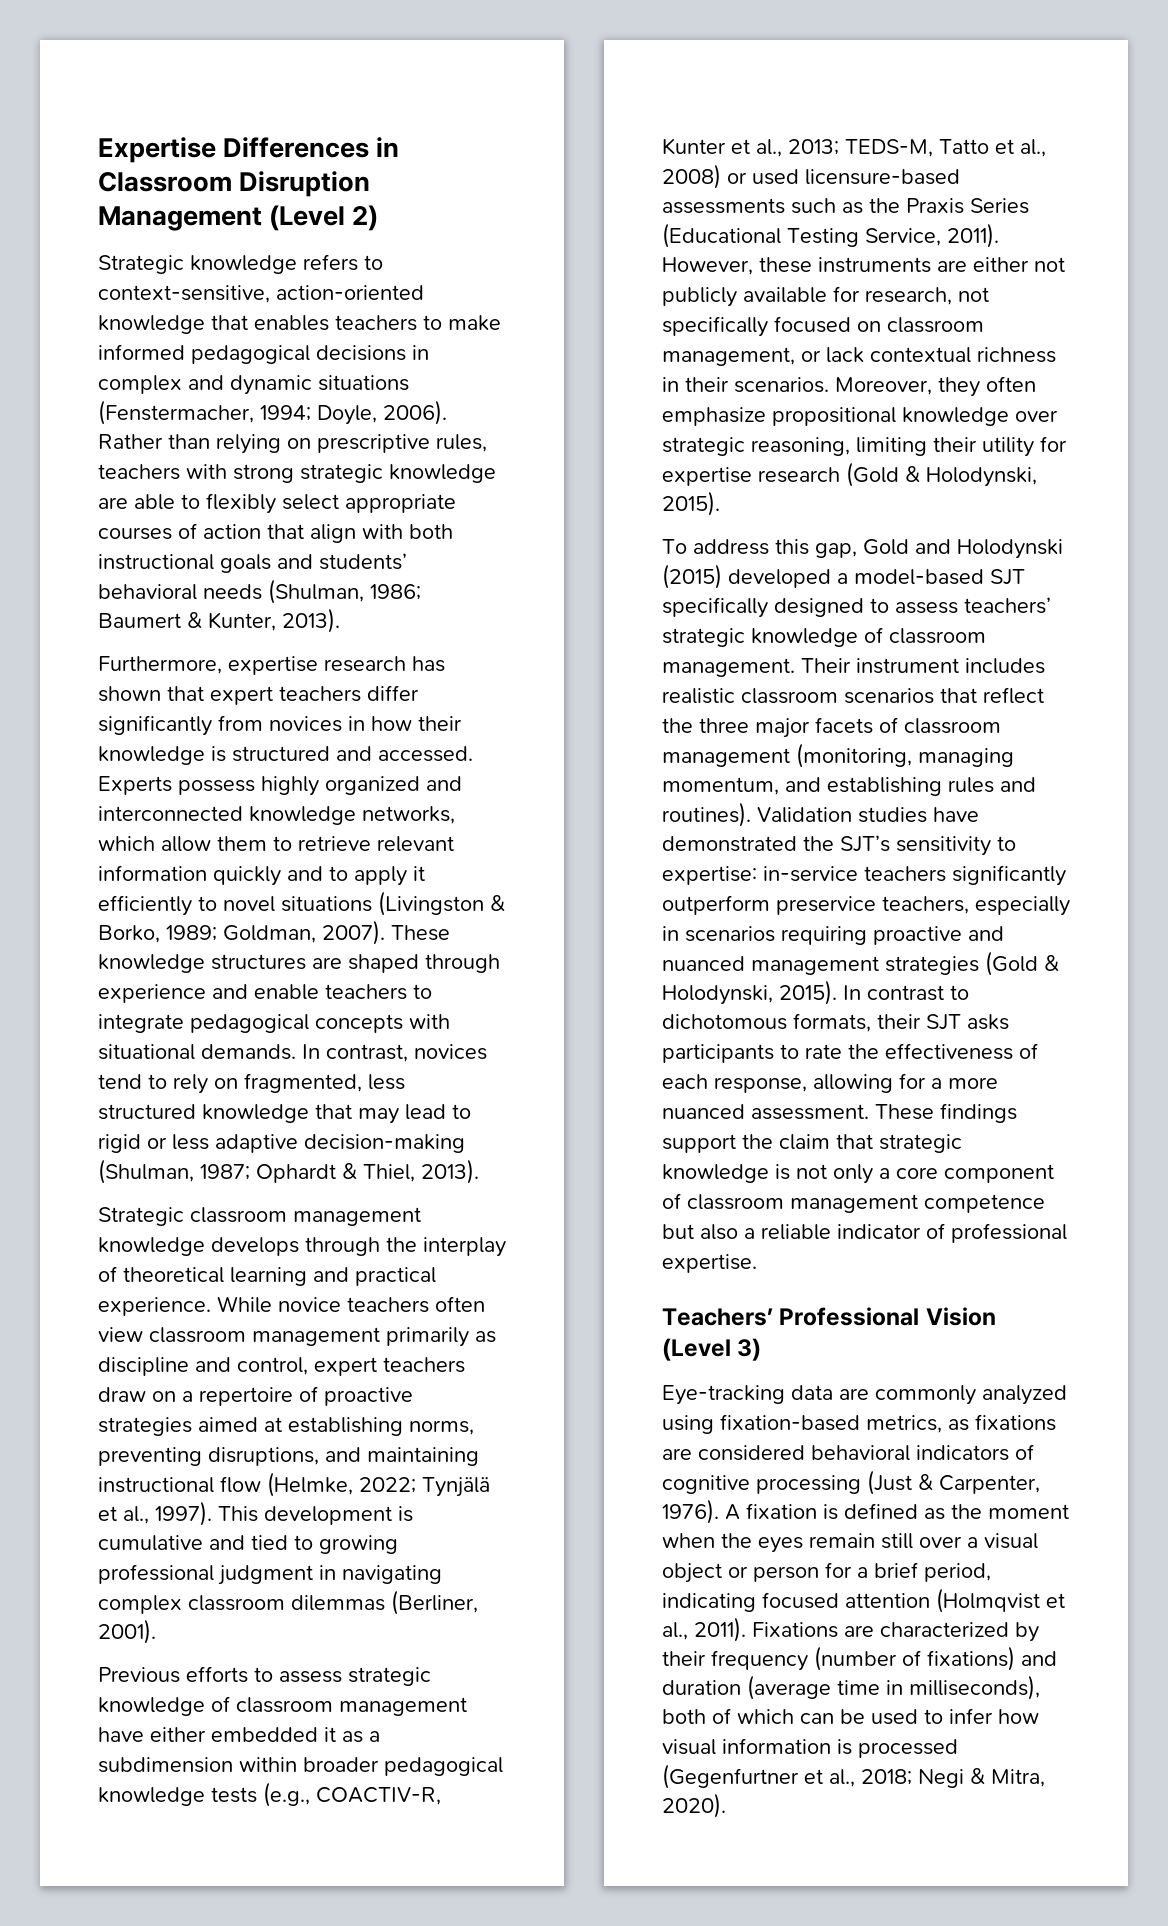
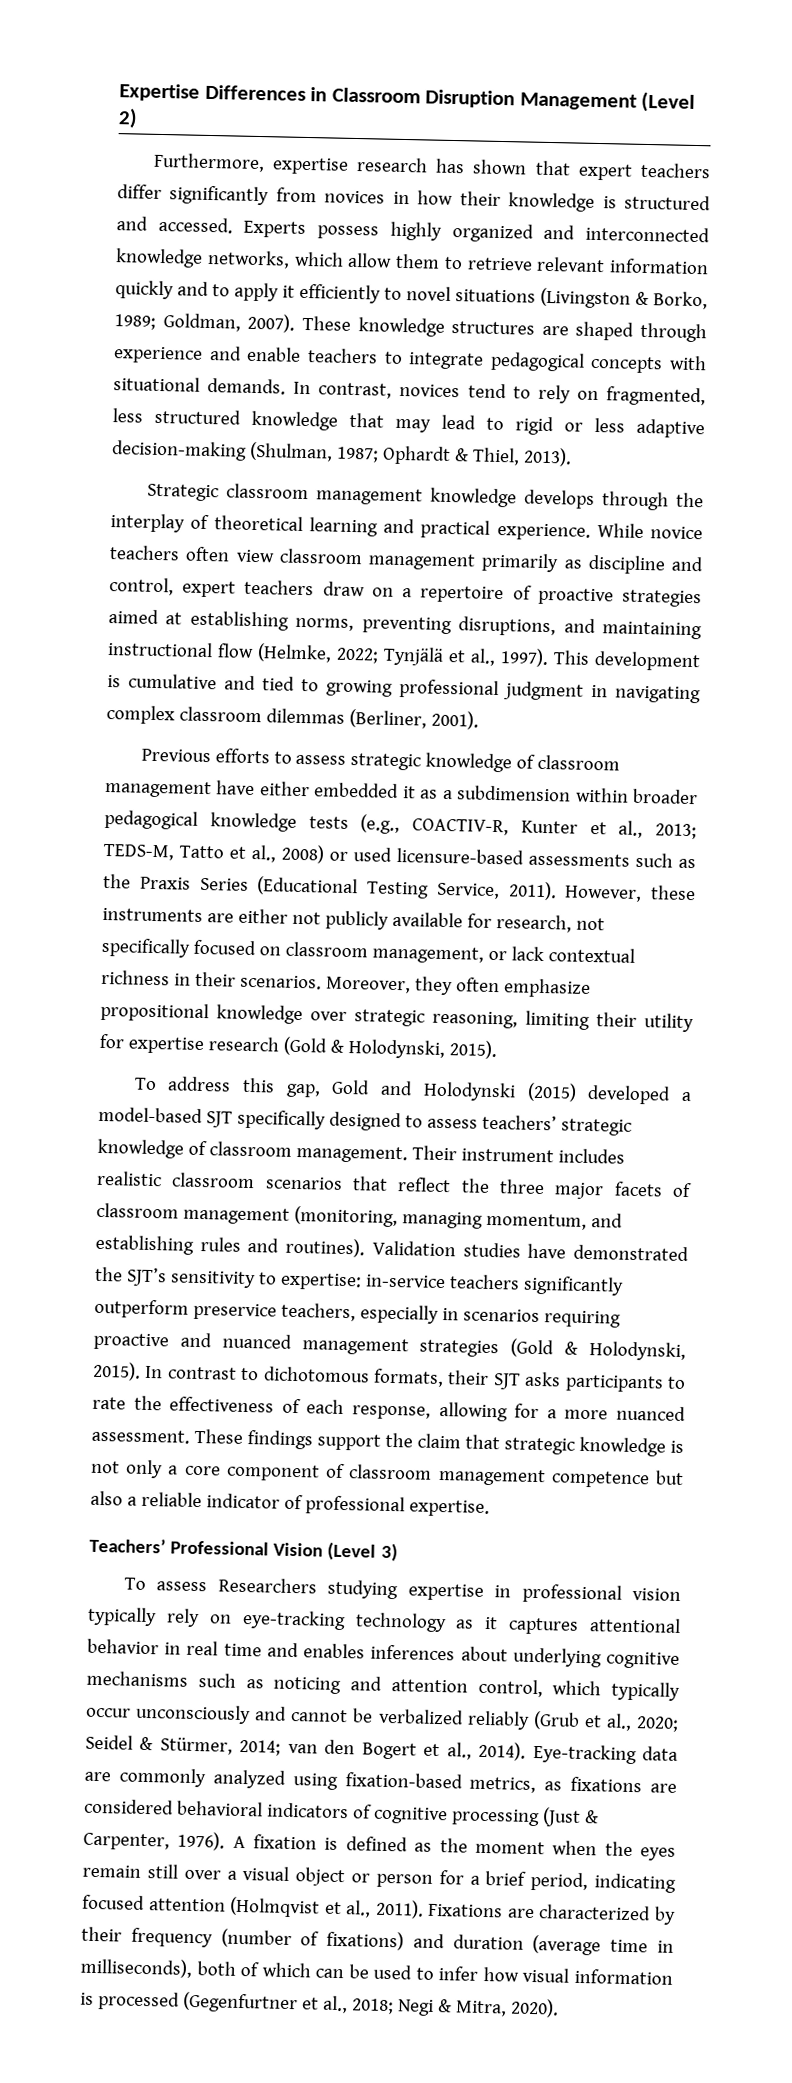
[98,254,383,274] [98,285,424,303] [98,315,501,334] [98,344,429,364] [98,375,409,395] [98,400,447,425] [98,434,487,454] [98,464,496,483] [98,493,456,514] [98,523,453,543] [98,553,407,573] [98,579,421,604] [98,608,340,633] // Strategic knowledge refers to context-sensitive, action-oriented knowledge that enables teachers to make informed pedagogical decisions in complex and dynamic situations (Fenstermacher, 1994; Doyle, 2006). Rather than relying on prescriptive rules, teachers with strong strategic knowledge are able to flexibly select appropriate courses of action that align with both instructional goals and students’ behavioral needs (Shulman, 1986; Baumert & Kunter, 2013). -> (138, 118) none
(762, 1349) none -> [123,1577,681,1604] [87,1606,681,1635] [87,1638,680,1669] [86,1670,680,1701] [86,1703,680,1732] [85,1734,527,1761] To assess Researchers studying expertise in professional vision typically rely on eye-tracking technology as it captures attentional behavior in real time and enables inferences about underlying cognitive mechanisms such as noticing and attention control, which typically occur unconsciously and cannot be verbalized reliably (Grub et al., 2020; Seidel & Stürmer, 2014; van den Bogert et al., 2014).

